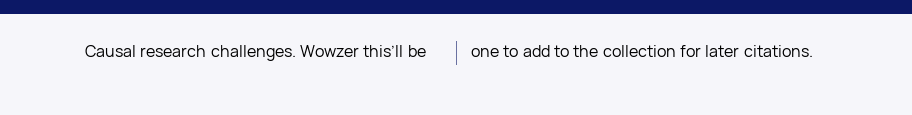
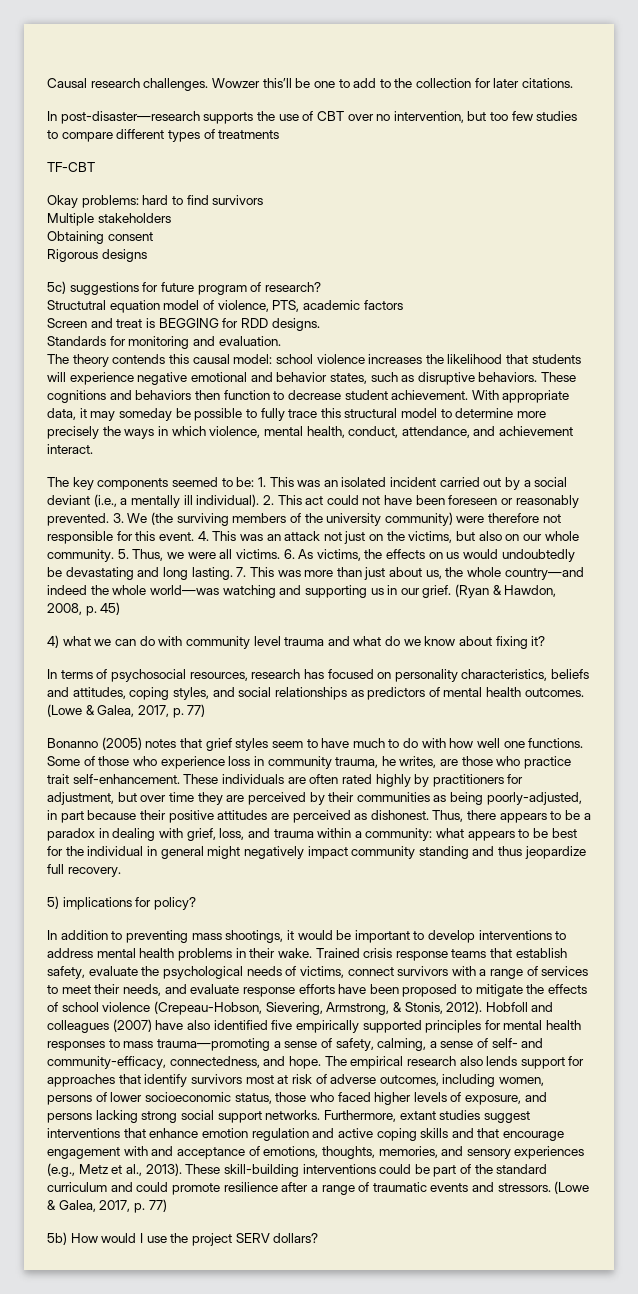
(813, 51) none -> [47,111,578,124] [47,129,280,142] [47,162,95,172] [47,195,264,208] [47,213,171,226] [47,231,153,244] [47,249,147,262] [47,281,321,295] [47,300,403,313] [47,318,320,331] [47,336,281,349] [47,354,581,367] [47,372,577,385] [47,390,570,403] [47,408,547,421] [47,426,574,439] [47,444,93,454] [47,477,568,490] [47,494,579,508] [47,512,561,526] [47,531,579,544] [47,549,575,562] [47,567,584,580] [47,584,557,598] [47,602,121,616] [47,635,546,649] [47,669,590,682] [47,687,584,700] [47,704,206,718] [47,737,584,751] [47,756,572,769] [47,774,524,787] [47,792,582,805] [47,810,591,823] [47,828,577,841] [47,846,586,859] [47,864,121,877] [47,896,196,910] [47,930,567,943] [47,948,567,961] [47,966,589,979] [47,984,588,997] [47,1001,554,1015] [47,1019,582,1033] [47,1038,544,1051] [47,1056,585,1069] [47,1074,545,1087] [47,1092,547,1105] [47,1110,530,1123] [47,1128,565,1141] [47,1146,585,1159] [47,1163,548,1177] [47,1181,590,1195] [47,1199,167,1213] [47,1232,319,1246] // In post-disaster—research supports the use of CBT over no intervention, but too few studies to compare different types of treatments // TF-CBT // Okay problems: hard to find survivors // Multiple stakeholders // Obtaining consent // Rigorous designs // 5c) suggestions for future program of research? // Structutral equation model of violence, PTS, academic factors // Screen and treat is BEGGING for RDD designs. // Standards for monitoring and evaluation. // The theory contends this causal model: school violence increases the likelihood that students will experience negative emotional and behavior states, such as disruptive behaviors. These cognitions and behaviors then function to decrease student achievement. With appropriate data, it may someday be possible to fully trace this structural model to determine more precisely the ways in which violence, mental health, conduct, attendance, and achievement interact. // The key components seemed to be: 1. This was an isolated incident carried out by a social deviant (i.e., a mentally ill individual). 2. This act could not have been foreseen or reasonably prevented. 3. We (the surviving members of the university community) were therefore not responsible for this event. 4. This was an attack not just on the victims, but also on our whole community. 5. Thus, we were all victims. 6. As victims, the effects on us would undoubtedly be devastating and long lasting. 7. This was more than just about us, the whole country—and indeed the whole world—was watching and supporting us in our grief. (Ryan & Hawdon, 2008, p. 45) // 4) what we can do with community level trauma and what do we know about fixing it? // In terms of psychosocial resources, research has focused on personality characteristics, beliefs and attitudes, coping styles, and social relationships as predictors of mental health outcomes. (Lowe & Galea, 2017, p. 77) // Bonanno (2005) notes that grief styles seem to have much to do with how well one functions. Some of those who experience loss in community trauma, he writes, are those who practice trait self-enhancement. These individuals are often rated highly by practitioners for adjustment, but over time they are perceived by their communities as being poorly-adjusted, in part because their positive attitudes are perceived as dishonest. Thus, there appears to be a paradox in dealing with grief, loss, and trauma within a community: what appears to be best for the individual in general might negatively impact community standing and thus jeopardize full recovery. // 5) implications for policy? // In addition to preventing mass shootings, it would be important to develop interventions to address mental health problems in their wake. Trained crisis response teams that establish safety, evaluate the psychological needs of victims, connect survivors with a range of services to meet their needs, and evaluate response efforts have been proposed to mitigate the effects of school violence (Crepeau-Hobson, Sievering, Armstrong, & Stonis, 2012). Hobfoll and colleagues (2007) have also identified five empirically supported principles for mental health responses to mass trauma—promoting a sense of safety, calming, a sense of self- and community-efficacy, connectedness, and hope. The empirical research also lends support for approaches that identify survivors most at risk of adverse outcomes, including women, persons of lower socioeconomic status, those who faced higher levels of exposure, and persons lacking strong social support networks. Furthermore, extant studies suggest interventions that enhance emotion regulation and active coping skills and that encourage engagement with and acceptance of emotions, thoughts, memories, and sensory experiences (e.g., Metz et al., 2013). These skill-building interventions could be part of the standard curriculum and could promote resilience after a range of traumatic events and stressors. (Lowe & Galea, 2017, p. 77) // 5b) How would I use the project SERV dollars?

